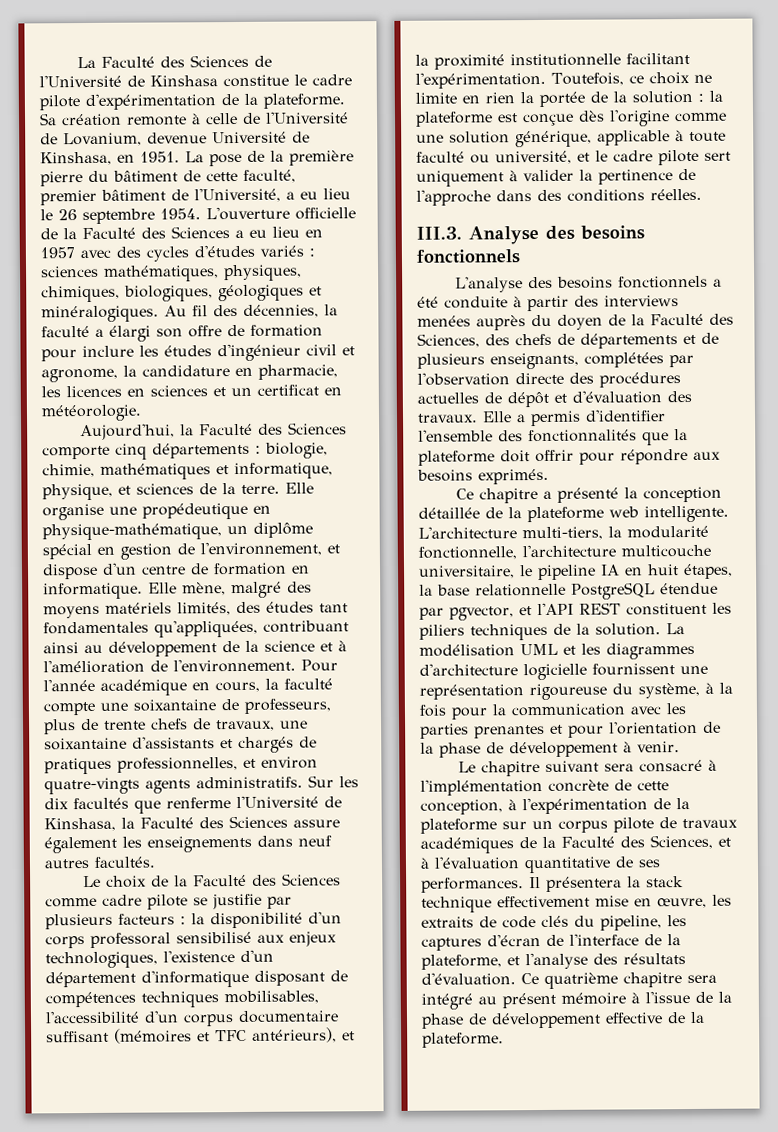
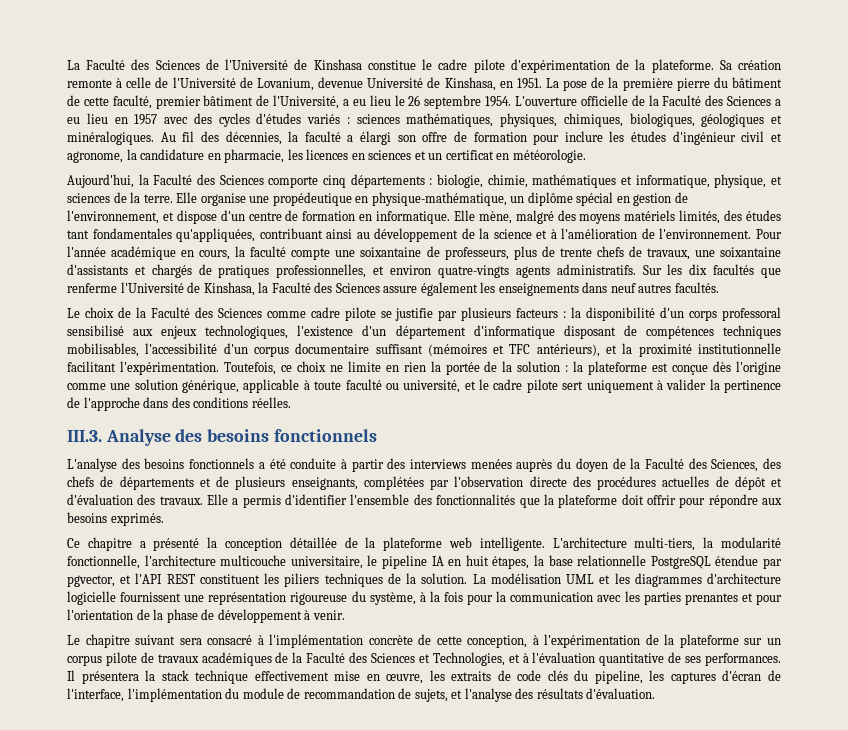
[650,834,713,850] Sciences, -> [371,652,505,666] Sciences et Technologies,
[569,933,681,946] [421,954,502,970] l'interface de la plateforme, -> [67,688,448,702] l'interface, l'implémentation du module de recommandation de sujets,
[521,972,717,989] [421,991,732,1010] [421,1011,705,1029] [422,1032,504,1048] Ce quatrième chapitre sera intégré au présent mémoire à l'issue de la phase de développement effective de la plateforme. -> (656, 693) none

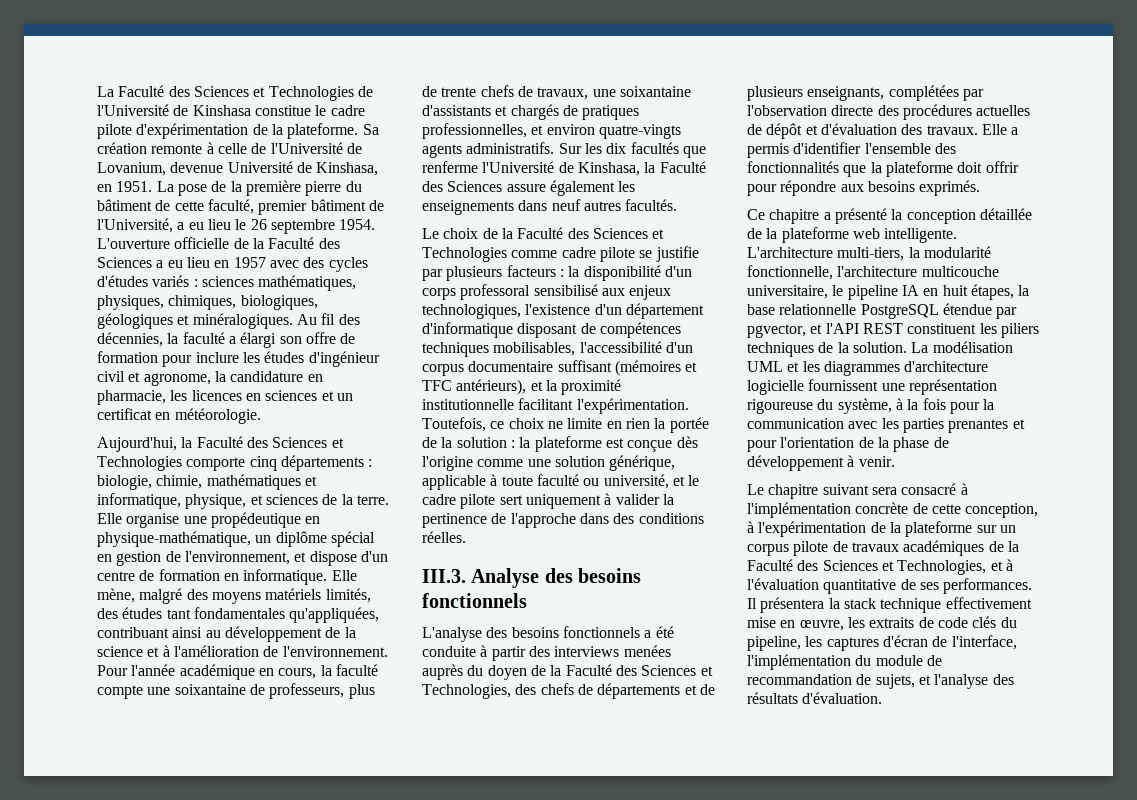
(200, 65) none -> [253,86,354,101] et Technologies
(264, 180) none -> [331,438,344,448] [97,456,182,471] et Technologies
(262, 313) none -> [652,229,665,239] [422,247,507,262] et Technologies
[711,459,759,472] Sciences, -> [641,665,713,676] [422,684,511,699] Sciences et Technologies,

